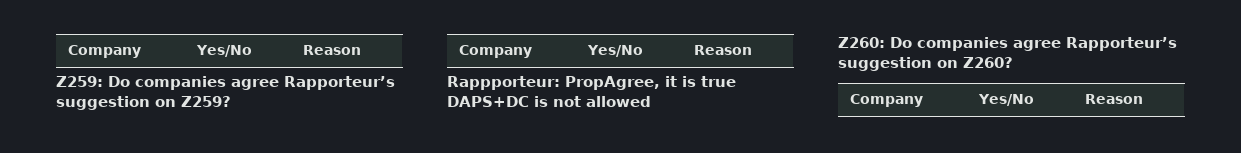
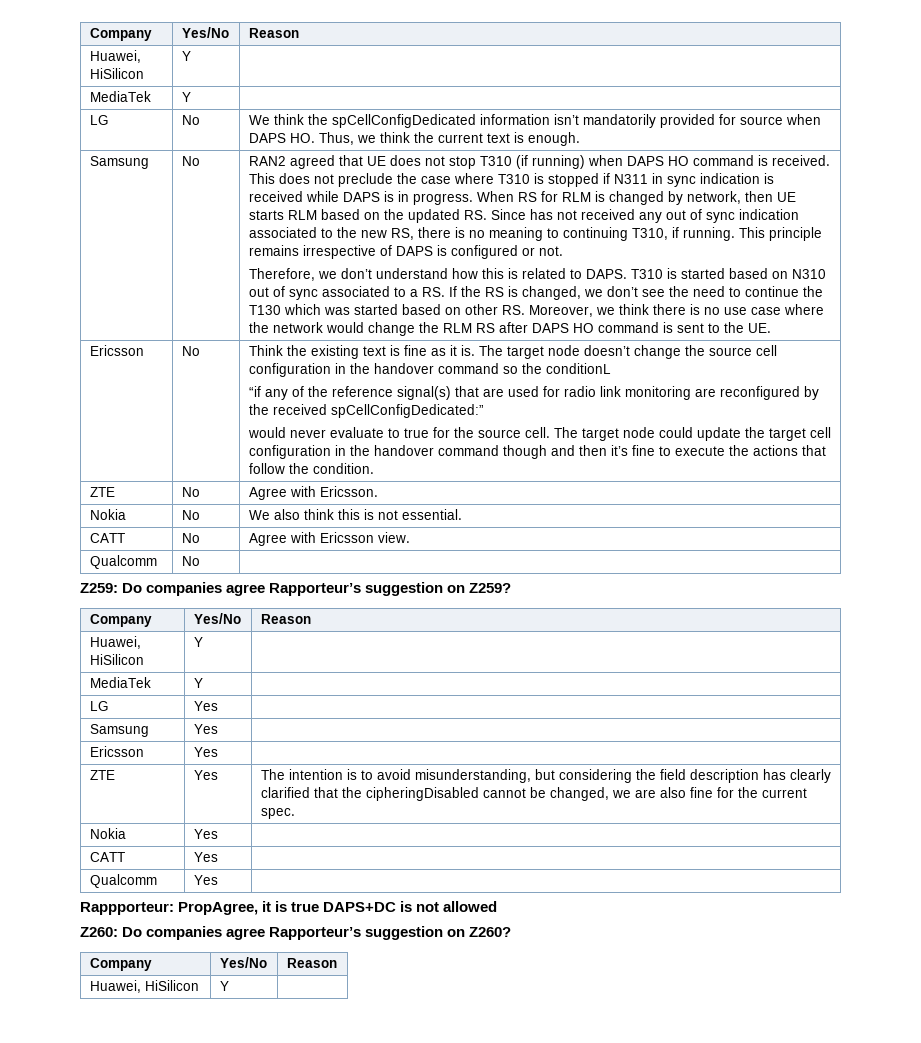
[67,45,141,58] [195,45,252,57] [302,45,361,55] Company | Yes/No | Reason -> [89,28,152,41] [181,27,229,38] [248,28,299,38] [89,50,141,63] [89,68,144,79] [181,51,191,61] [89,91,151,102] [181,92,191,102] [89,115,109,125] [181,115,200,125] [248,114,821,128] [248,132,580,146] [89,156,149,169] [181,156,200,166] [248,155,830,169] [248,173,774,187] [248,191,796,205] [248,209,799,223] [248,227,822,241] [248,245,563,259] [248,268,826,281] [248,286,823,300] [248,304,824,317] [248,322,771,336] [89,345,144,356] [181,346,200,356] [248,345,777,359] [248,363,611,377] [248,386,819,400] [248,404,484,418] [247,427,831,441] [248,445,826,459] [248,463,374,474] [89,487,115,497] [181,487,200,497] [248,486,378,500] [89,509,126,520] [181,510,200,520] [248,509,462,520] [89,533,125,543] [181,533,200,543] [248,532,410,546] [89,555,157,569] [181,556,200,566] Company | Yes/No | Reason // Huawei, HiSilicon | Y | // MediaTek | Y | // LG | No | We think the spCellConfigDedicated information isn’t mandatorily provided for source when DAPS HO. Thus, we think the current text is enough. // Samsung | No | RAN2 agreed that UE does not stop T310 (if running) when DAPS HO command is received. This does not preclude the case where T310 is stopped if N311 in sync indication is received while DAPS is in progress. When RS for RLM is changed by network, then UE starts RLM based on the updated RS. Since has not received any out of sync indication associated to the new RS, there is no meaning to continuing T310, if running. This principle remains irrespective of DAPS is configured or not. // Therefore, we don’t understand how this is related to DAPS. T310 is started based on N310 out of sync associated to a RS. If the RS is changed, we don’t see the need to continue the T130 which was started based on other RS. Moreover, we think there is no use case where the network would change the RLM RS after DAPS HO command is sent to the UE. // Ericsson | No | Think the existing text is fine as it is. The target node doesn’t change the source cell configuration in the handover command so the conditionL // “if any of the reference signal(s) that are used for radio link monitoring are reconfigured by the received spCellConfigDedicated:” // would never evaluate to true for the source cell. The target node could update the target cell configuration in the handover command though and then it’s fine to execute the actions that follow the condition. // ZTE | No | Agree with Ericsson. // Nokia | No | We also think this is not essential. // CATT | No | Agree with Ericsson view. // Qualcomm | No |
(752, 50) none -> [89,636,141,649] [89,654,144,665] [193,637,203,647] [89,677,151,688] [193,678,203,688] [89,701,109,711] [193,701,218,711] [89,724,149,737] [193,724,218,734] [89,746,144,757] [193,747,218,757] [89,770,115,780] [193,770,218,780] [260,769,831,783] [260,787,807,801] [260,808,295,819] [89,828,126,839] [193,829,218,839] [89,852,125,862] [193,852,218,862] [89,874,157,888] [193,875,218,885] // Huawei, HiSilicon | Y | // MediaTek | Y | // LG | Yes | // Samsung | Yes | // Ericsson | Yes | // ZTE | Yes | The intention is to avoid misunderstanding, but considering the field description has clearly clarified that the cipheringDisabled cannot be changed, we are also fine for the current spec. // Nokia | Yes | // CATT | Yes | // Qualcomm | Yes |
(1143, 99) none -> [89,980,199,993] [219,981,229,991] // Huawei, HiSilicon | Y |

